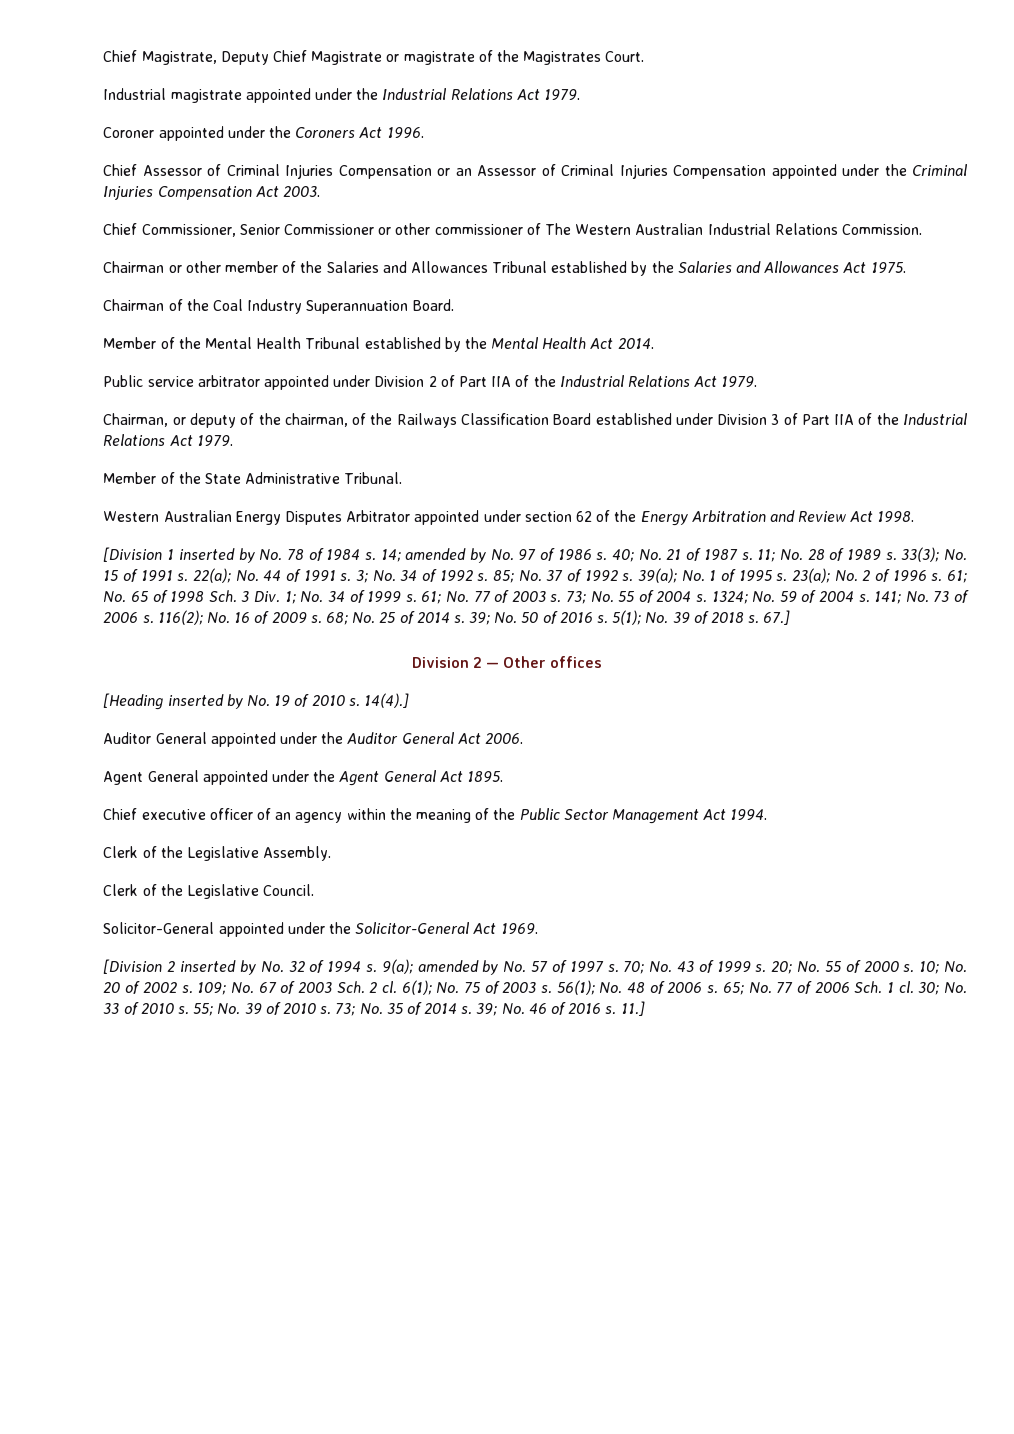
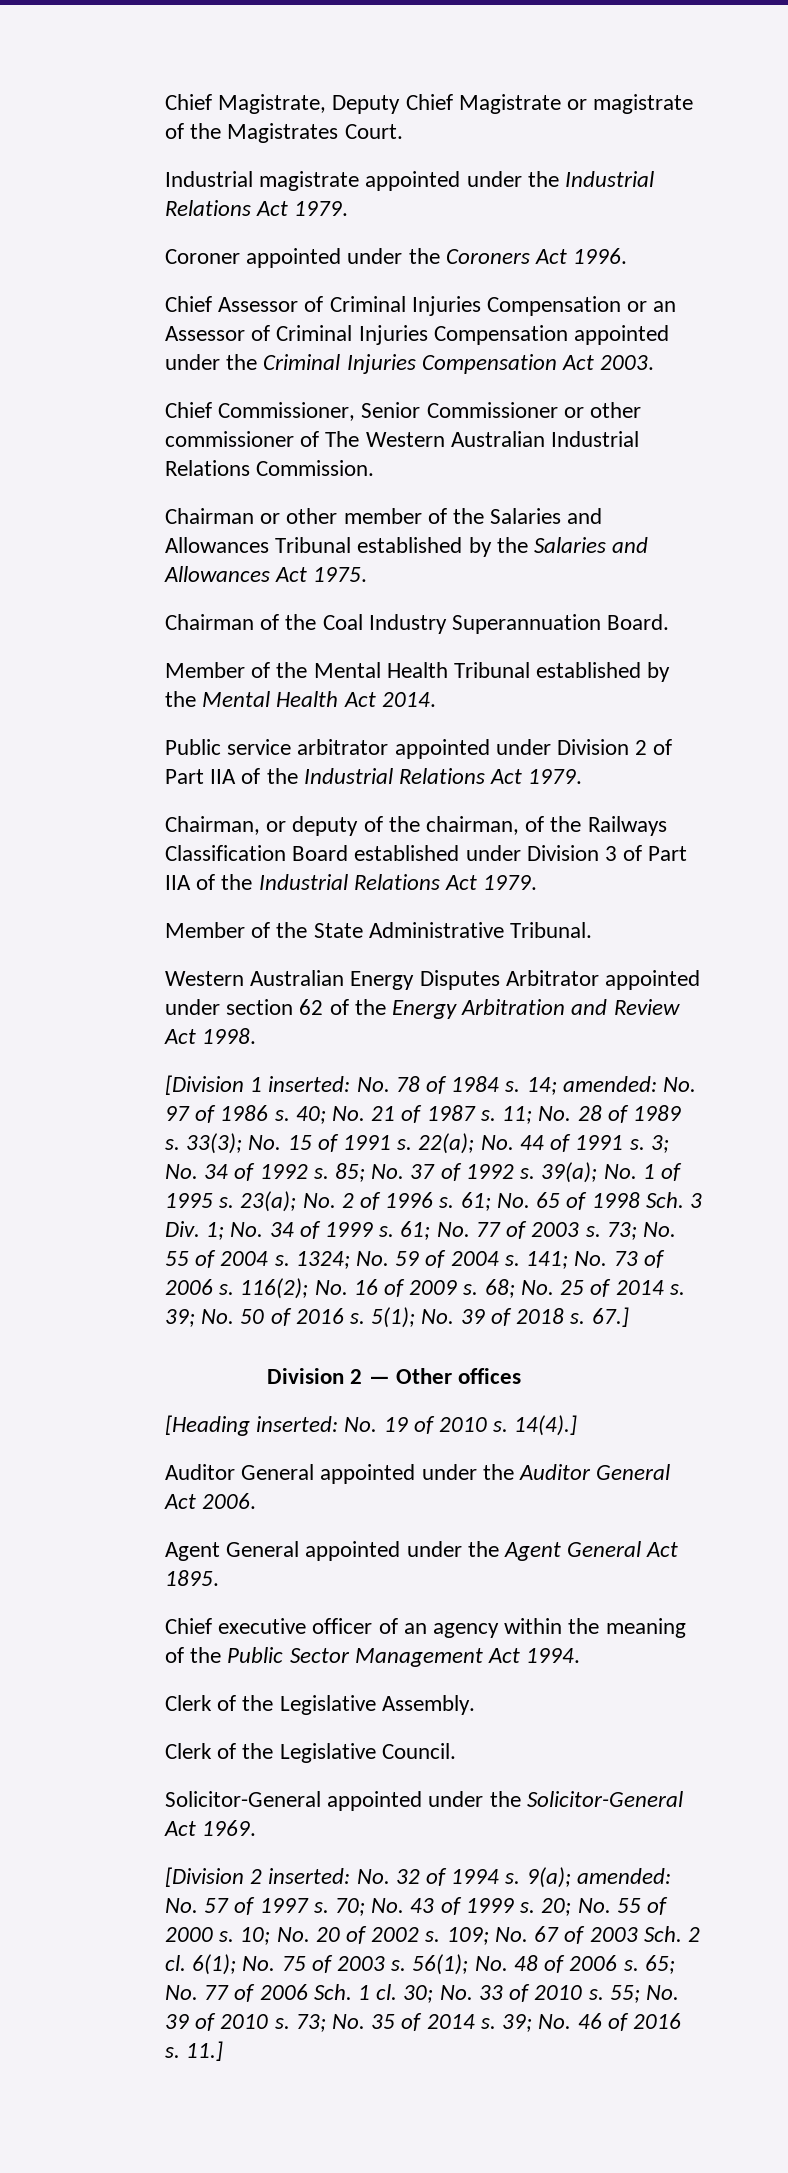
[178,548,255,563] inserted by -> [268,1076,351,1092] inserted:
[405,548,486,563] amended by -> [562,1076,657,1092] amended:
[167,694,243,709] inserted by -> [256,1416,339,1432] inserted:
[180,960,256,975] inserted by -> [268,1868,351,1884] inserted:
[417,960,499,975] amended by -> [576,1868,671,1884] amended:

